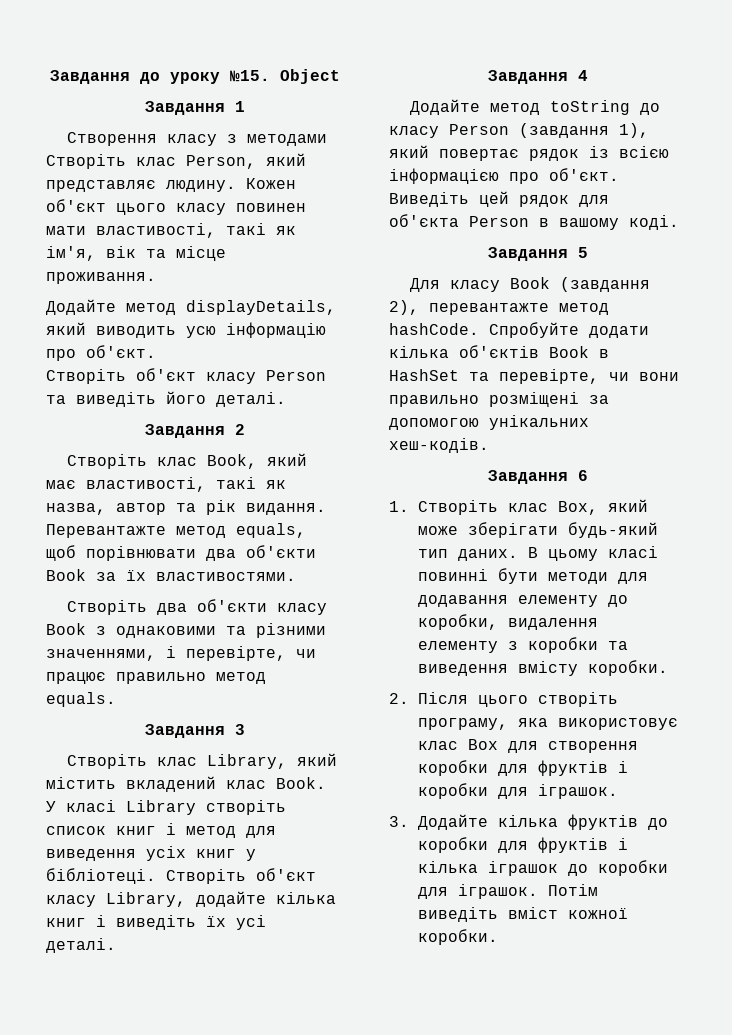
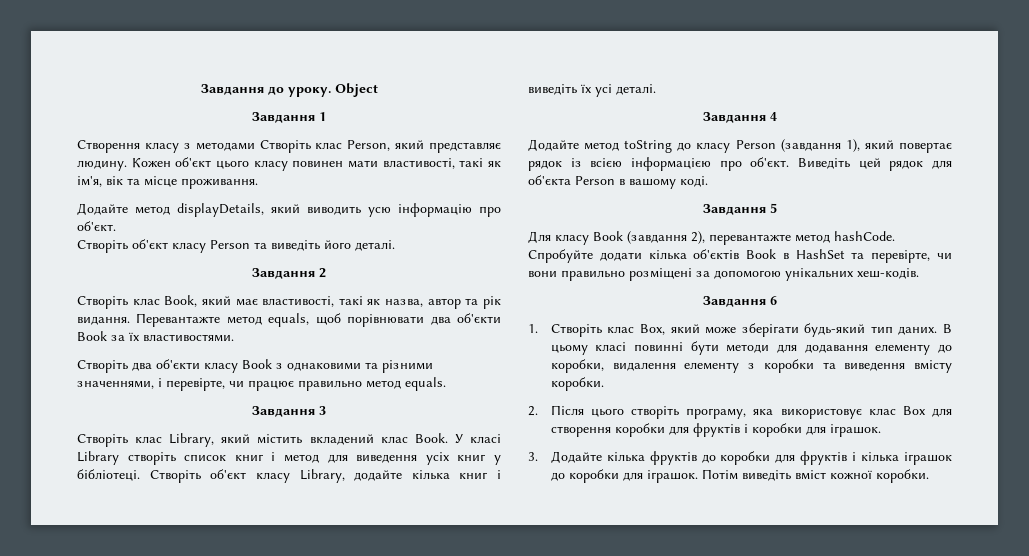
[169,70,270,84] уроку №15. -> [287,87,331,97] уроку.

